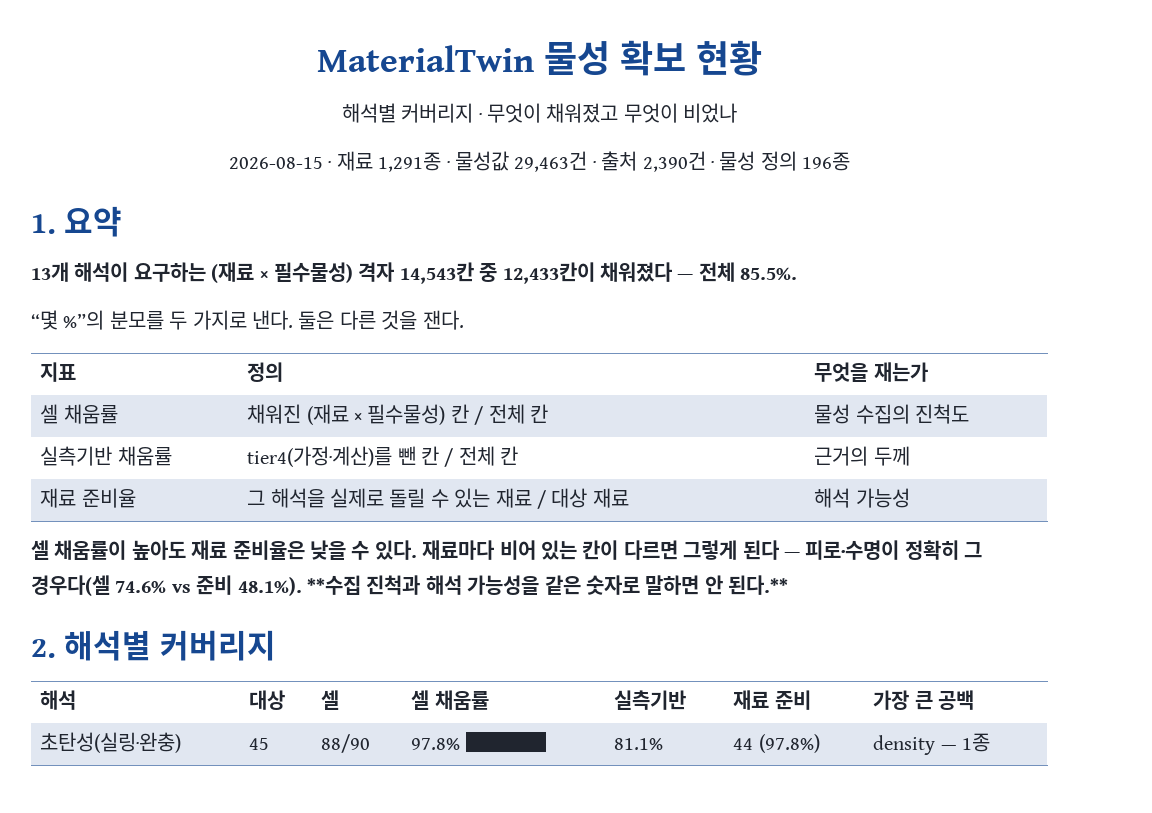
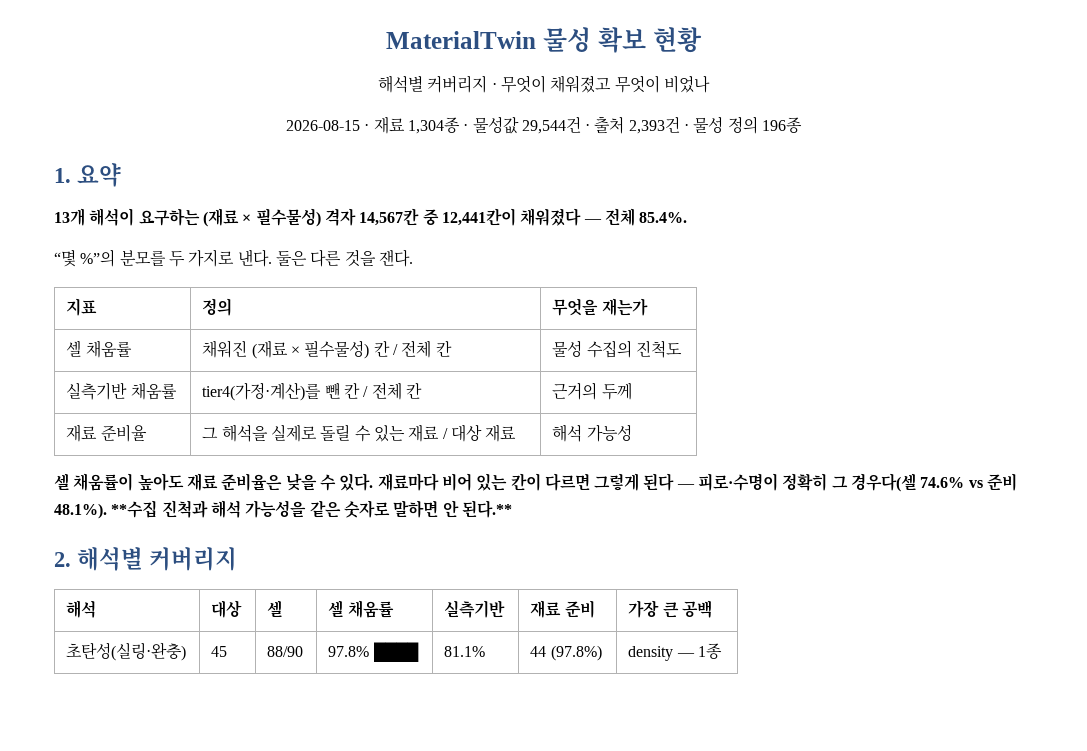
[378,152,442,172] 1,291종 -> [407,117,460,134] 1,304종
[514,151,588,172] 29,463건 -> [521,116,581,134] 29,544건
[642,151,706,172] 2,390건 -> [628,116,680,134] 2,393건
[399,262,595,284] 14,543칸 중 12,433칸이 -> [359,208,516,226] 14,567칸 중 12,441칸이
[740,267,798,280] 85.5%. -> [639,212,688,223] 85.4%.

